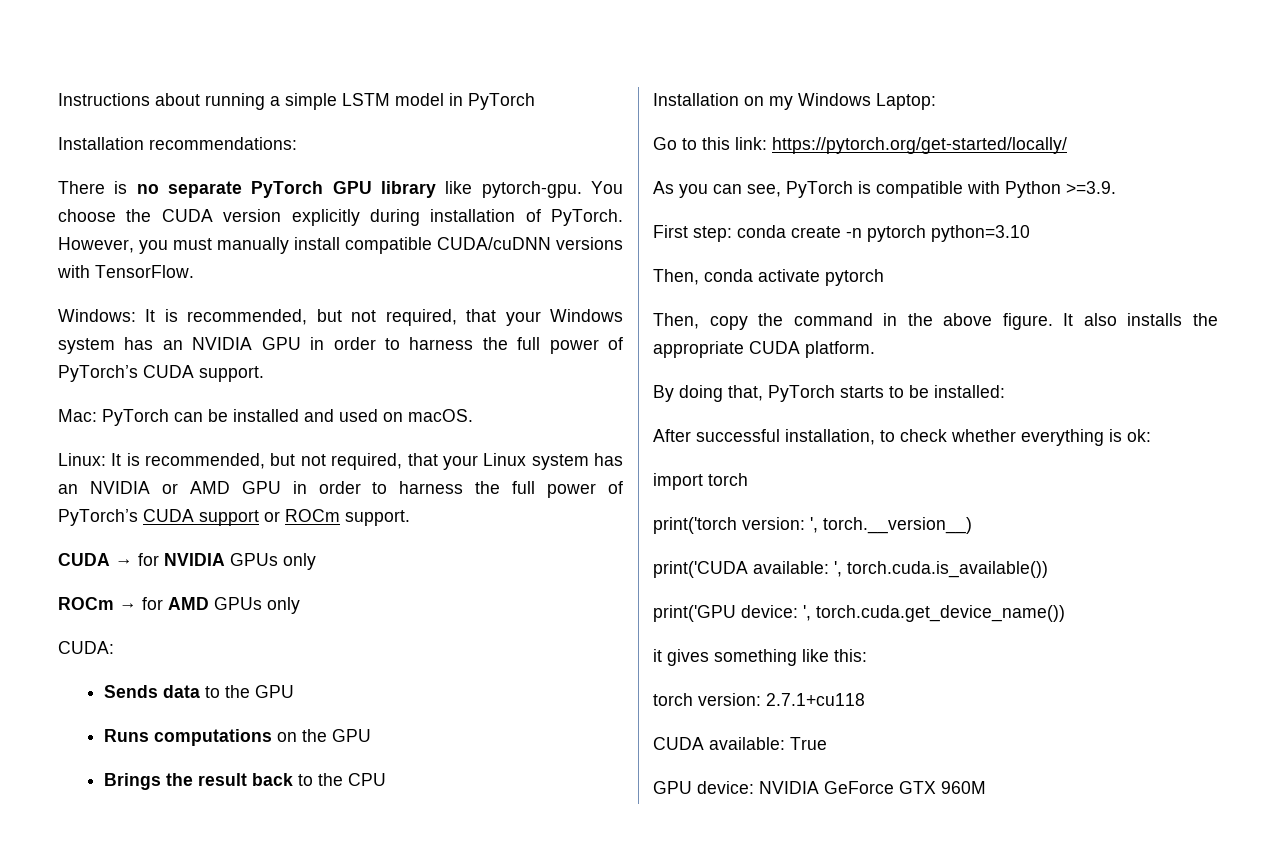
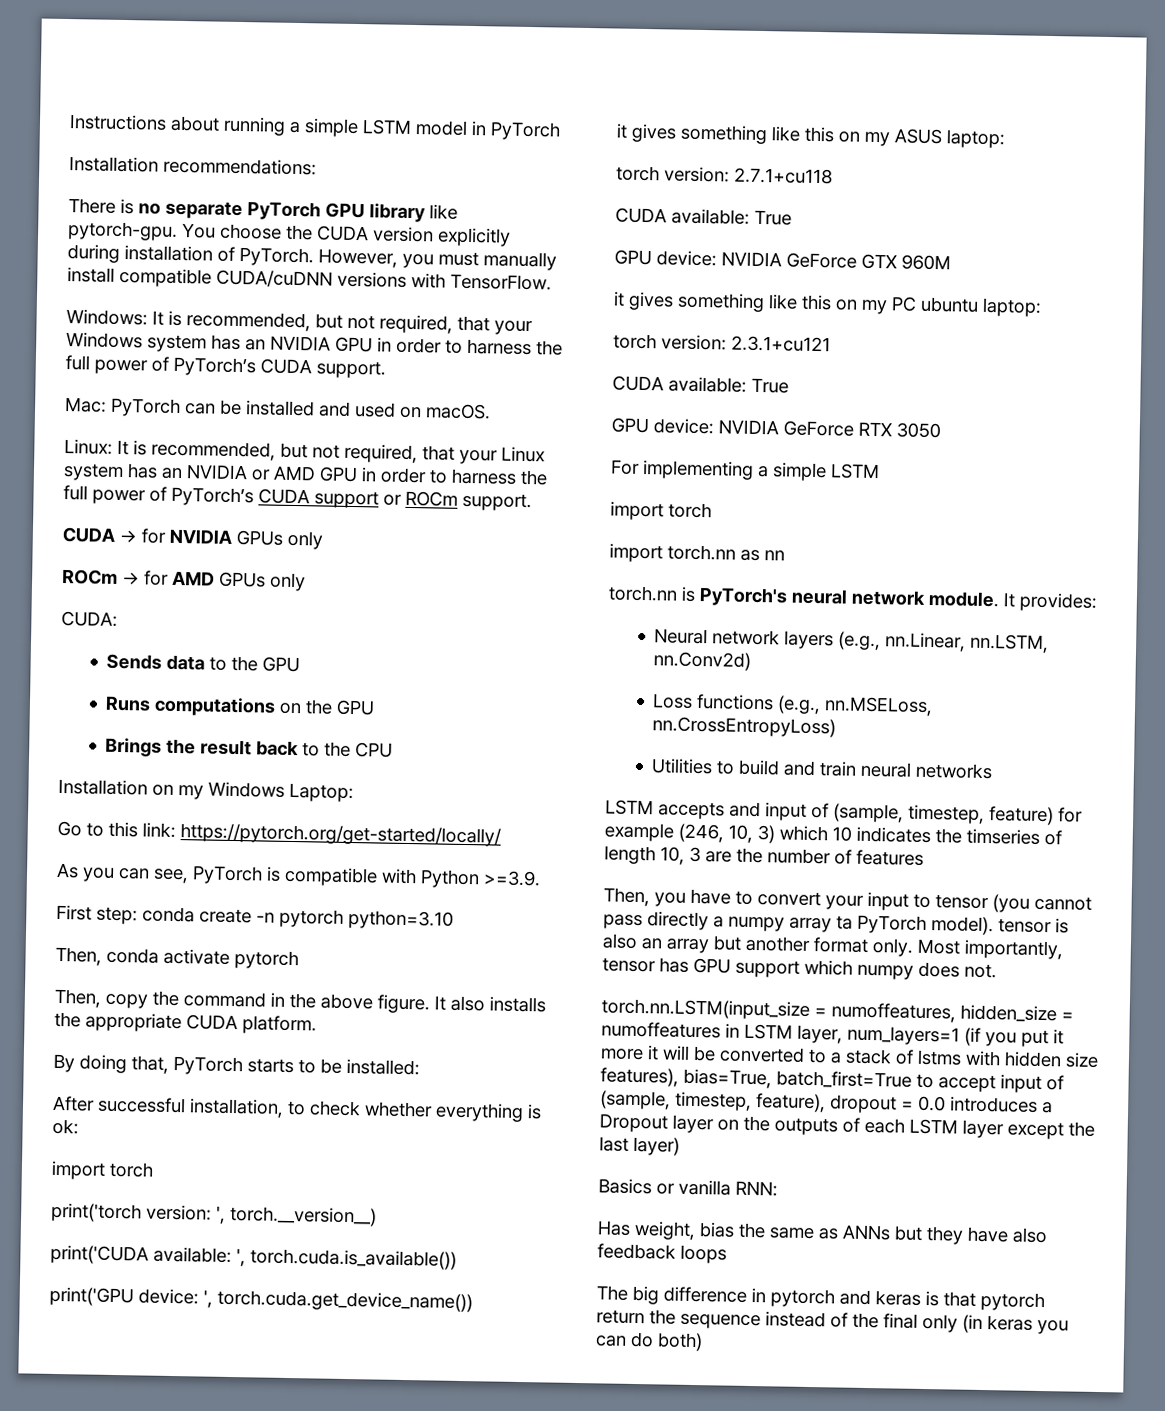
[834,649,867,662] this: -> [804,126,1006,149] this on my ASUS laptop:
(986, 787) none -> [613,291,1042,317] [613,333,831,353] [612,375,789,394] [611,417,941,439] [610,459,880,482] [610,501,712,521] [609,543,785,563] [608,585,1098,612] [654,628,1050,654] [653,651,752,671] [652,693,934,717] [652,716,837,738] [651,758,994,780] [605,799,1083,826] [604,822,1062,846] [604,845,924,866] [603,887,1092,913] [603,911,1069,936] [602,933,1063,960] [602,957,997,980] [601,998,1074,1023] [601,1021,1064,1048] [600,1045,1099,1068] [600,1067,1064,1093] [600,1090,1053,1114] [599,1113,1095,1140] [599,1136,680,1156] [598,1178,778,1197] [597,1220,1048,1245] [597,1243,727,1264] [596,1285,1045,1312] [596,1309,1069,1335] [595,1331,703,1352] // it gives something like this on my PC ubuntu laptop: // torch version: 2.3.1+cu121 // CUDA available: True // GPU device: NVIDIA GeForce RTX 3050 // For implementing a simple LSTM // import torch // import torch.nn as nn // torch.nn is PyTorch's neural network module. It provides: // Neural network layers (e.g., nn.Linear, nn.LSTM, nn.Conv2d) // Loss functions (e.g., nn.MSELoss, nn.CrossEntropyLoss) // Utilities to build and train neural networks // LSTM accepts and input of (sample, timestep, feature) for example (246, 10, 3) which 10 indicates the timseries of length 10, 3 are the number of features // Then, you have to convert your input to tensor (you cannot pass directly a numpy array ta PyTorch model). tensor is also an array but another format only. Most importantly, tensor has GPU support which numpy does not. // torch.nn.LSTM(input_size = numoffeatures, hidden_size = numoffeatures in LSTM layer, num_layers=1 (if you put it more it will be converted to a stack of lstms with hidden size features), bias=True, batch_first=True to accept input of (sample, timestep, feature), dropout = 0.0 introduces a Dropout layer on the outputs of each LSTM layer except the last layer) // Basics or vanilla RNN: // Has weight, bias the same as ANNs but they have also feedback loops // The big difference in pytorch and keras is that pytorch return the sequence instead of the final only (in keras you can do both)

